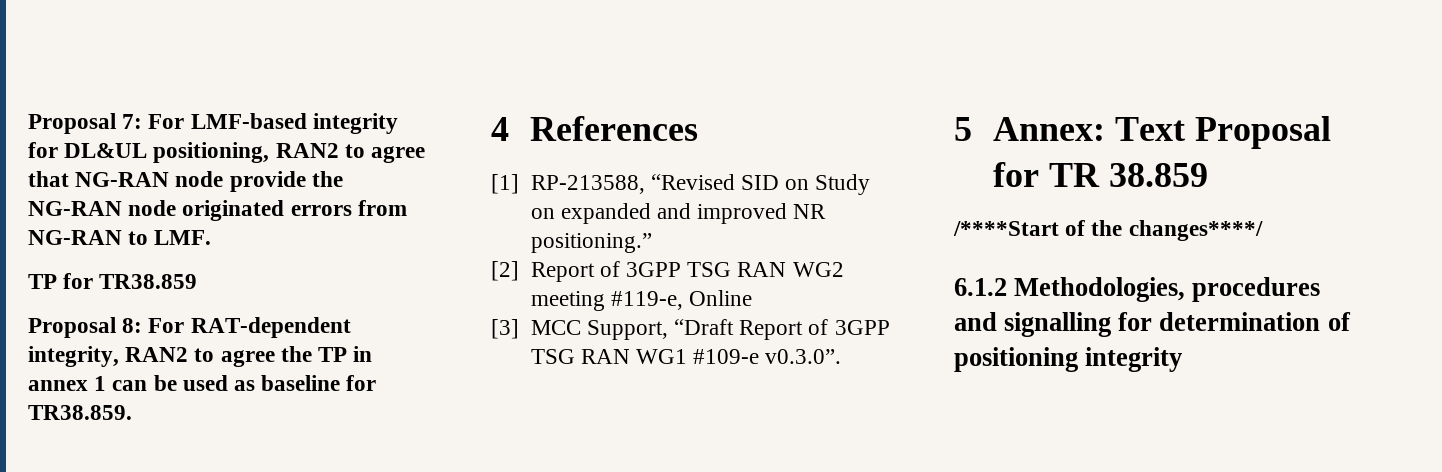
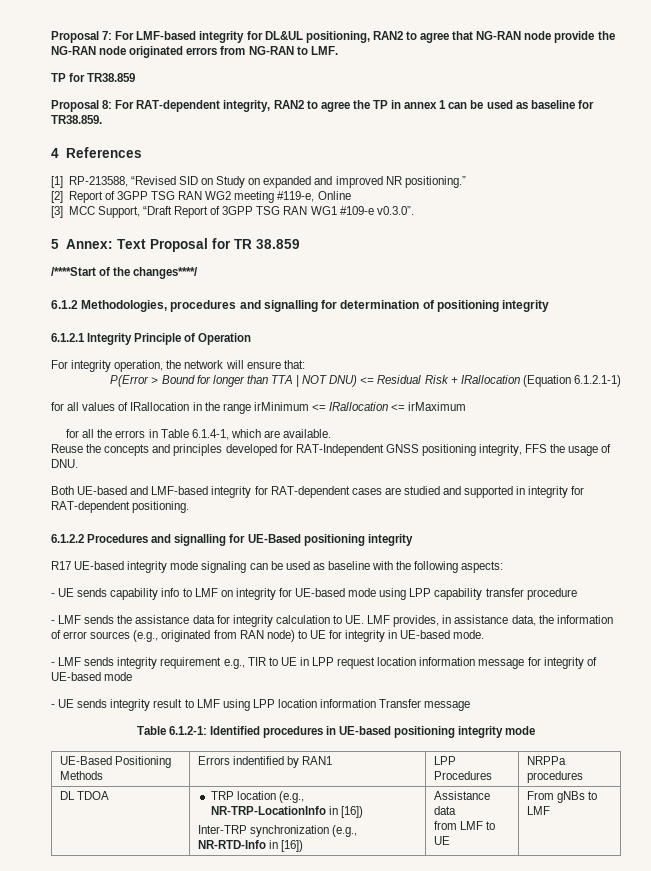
(1183, 359) none -> [51,333,252,345] [51,360,305,372] [110,375,622,387] [51,402,467,414] [66,429,332,440] [51,444,612,456] [51,459,78,468] [51,486,585,498] [51,501,190,513] [51,534,413,546] [51,561,504,573] [51,588,577,600] [51,615,613,627] [51,630,485,642] [51,657,597,669] [51,672,133,681] [51,699,471,711] [136,726,536,738] [59,756,172,768] [59,771,103,780] [197,756,333,768] [433,756,456,765] [433,771,492,780] [526,756,566,765] [526,771,583,783] [59,791,110,800] [210,791,304,803] [210,806,363,818] [197,825,358,837] [197,840,304,852] [433,791,490,800] [433,806,456,815] [433,821,496,830] [433,836,450,845] [526,791,598,803] [526,806,550,815] // 6.1.2.1 Integrity Principle of Operation // For integrity operation, the network will ensure that: // P(Error > Bound for longer than TTA | NOT DNU) <= Residual Risk + IRallocation (Equation 6.1.2.1-1) // for all values of IRallocation in the range irMinimum <= IRallocation <= irMaximum // for all the errors in Table 6.1.4-1, which are available. // Reuse the concepts and principles developed for RAT-Independent GNSS positioning integrity, FFS the usage of DNU. // Both UE-based and LMF-based integrity for RAT-dependent cases are studied and supported in integrity for RAT-dependent positioning. // 6.1.2.2 Procedures and signalling for UE-Based positioning integrity // R17 UE-based integrity mode signaling can be used as baseline with the following aspects: // - UE sends capability info to LMF on integrity for UE-based mode using LPP capability transfer procedure // - LMF sends the assistance data for integrity calculation to UE. LMF provides, in assistance data, the information of error sources (e.g., originated from RAN node) to UE for integrity in UE-based mode. // - LMF sends integrity requirement e.g., TIR to UE in LPP request location information message for integrity of UE-based mode // - UE sends integrity result to LMF using LPP location information Transfer message // Table 6.1.2-1: Identified procedures in UE-based positioning integrity mode // UE-Based Positioning Methods | Errors indentified by RAN1 | LPP Procedures | NRPPa procedures // DL TDOA | TRP location (e.g., NR-TRP-LocationInfo in [16]) // Inter-TRP synchronization (e.g., NR-RTD-Info in [16]) | Assistance data // from LMF to UE | From gNBs to LMF

